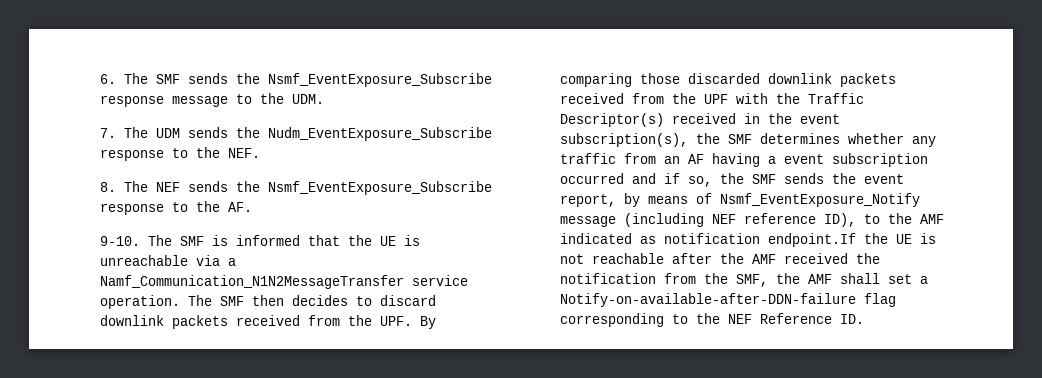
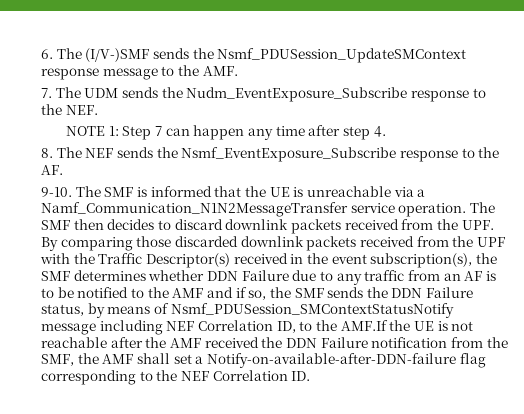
[155,73,492,87] SMF sends the Nsmf_EventExposure_Subscribe -> [85,48,467,63] (I/V-)SMF sends the Nsmf_PDUSession_UpdateSMContext
[291,94,324,104] UDM. -> [202,66,238,76] AMF.
(260, 153) none -> [66,125,386,140] // NOTE 1: Step 7 can happen any time after step 4.
(904, 138) none -> [207,270,333,281] DDN Failure due to
[711,153,928,167] [559,173,624,184] having a event subscription occurred -> [485,271,496,281] [41,287,204,298] is to be notified to the AMF
[863,174,904,184] [559,193,920,207] [559,213,944,227] [559,233,856,247] event report, by means of Nsmf_EventExposure_Notify message (including NEF reference ID), to the AMF indicated as notification endpoint.If -> [391,287,474,298] [41,303,454,318] [41,320,388,335] DDN Failure status, by means of Nsmf_PDUSession_SMContextStatusNotify message including NEF Correlation ID, to the AMF.If
(880, 258) none -> [285,337,368,348] DDN Failure
[759,313,832,324] Reference -> [212,370,288,381] Correlation

